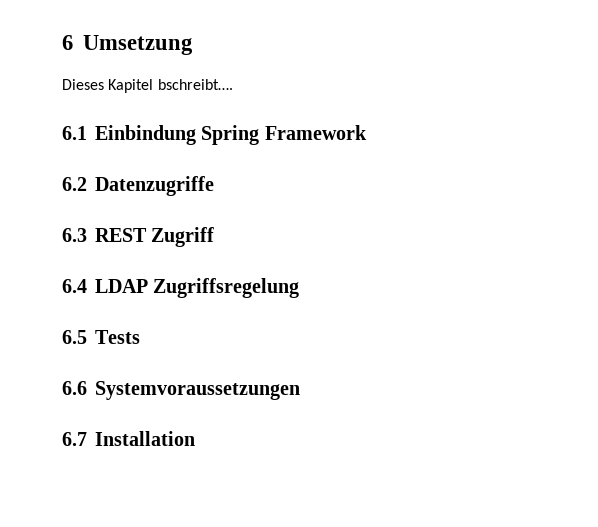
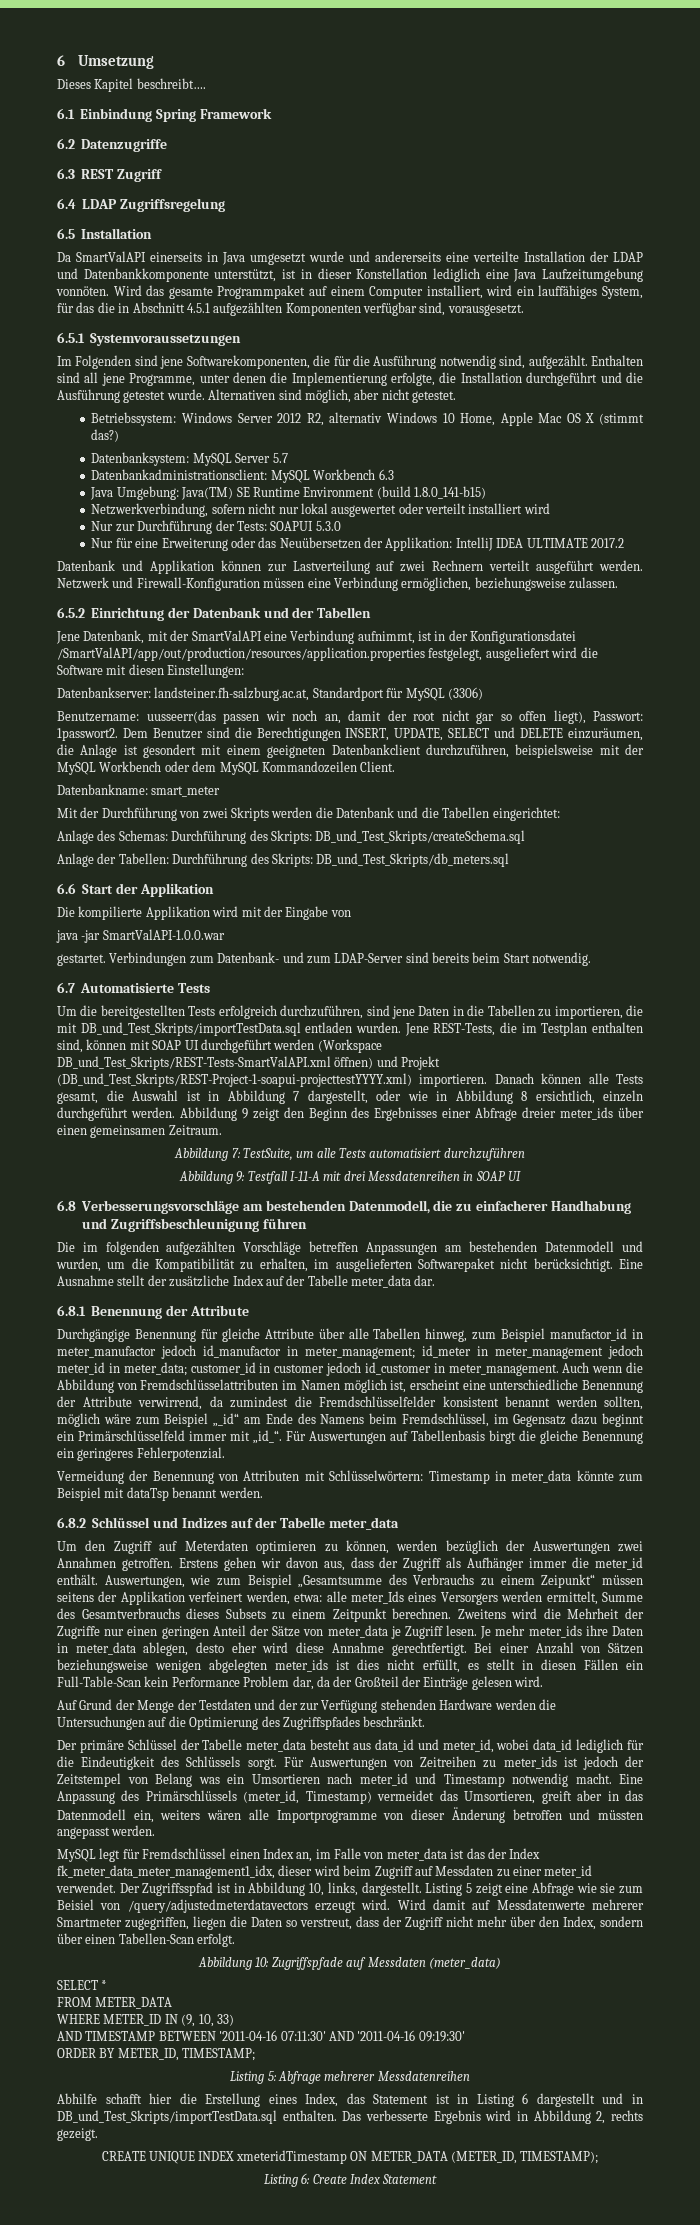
[157,79,233,90] bschreibt…. -> [136,78,206,89] beschreibt….
[95,330,140,344] [62,381,300,400] [62,431,195,446] Tests // 6.6 Systemvoraussetzungen // 6.7 Installation -> [81,228,153,239] [57,251,643,265] [57,268,643,282] [56,285,643,299] [57,302,524,316] [57,332,242,346] [57,355,644,369] [57,372,643,386] [57,389,456,403] [91,412,644,426] [91,429,120,442] [91,452,288,466] [91,469,394,483] [90,486,487,500] [91,503,550,517] [91,520,341,534] [91,537,624,551] [57,560,644,574] [57,577,618,591] [57,607,372,621] [56,630,577,644] [57,647,598,661] [57,664,245,678] [57,687,483,701] [57,710,643,724] [57,727,644,741] [57,744,644,758] [57,761,396,775] [57,784,221,797] [57,807,560,821] [57,830,526,844] [57,853,510,867] [57,883,214,897] [57,906,351,920] [56,929,225,943] [57,952,592,966] [57,982,211,993] [57,1005,644,1019] [57,1022,644,1036] [57,1039,382,1053] [57,1056,441,1070] [57,1073,643,1087] [57,1090,643,1104] [57,1107,644,1121] [57,1125,222,1138] [174,1148,525,1161] [178,1171,522,1184] [57,1200,631,1214] [82,1218,307,1232] [57,1241,643,1255] [56,1258,644,1272] [57,1275,436,1288] [57,1305,249,1319] [57,1328,644,1342] [57,1345,643,1359] [57,1362,643,1376] [57,1379,643,1393] [57,1396,643,1410] [57,1413,644,1427] [57,1430,643,1444] [57,1447,225,1461] [57,1470,644,1484] [57,1487,263,1501] [57,1517,399,1530] [57,1540,644,1554] [57,1557,644,1571] [57,1574,643,1588] [57,1591,644,1605] [57,1608,644,1622] [57,1625,643,1639] [57,1642,643,1656] [57,1659,644,1673] [57,1676,544,1690] [57,1699,556,1713] [57,1716,426,1730] [57,1739,644,1753] [57,1756,644,1770] [57,1773,643,1787] [57,1790,644,1804] [57,1807,644,1823] [57,1825,156,1839] [57,1848,541,1862] [57,1865,593,1879] [56,1882,643,1896] [57,1899,644,1913] [57,1916,643,1930] [57,1933,236,1947] [198,1957,501,1970] [57,1980,108,1990] [57,1997,173,2009] [57,2014,234,2027] [57,2030,465,2042] [57,2048,256,2061] [230,2071,470,2084] [57,2093,644,2107] [57,2110,643,2124] [57,2128,98,2141] [101,2150,599,2164] [263,2173,438,2187] Installation // Da SmartValAPI einerseits in Java umgesetzt wurde und andererseits eine verteilte Installation der LDAP und Datenbankkomponente unterstützt, ist in dieser Konstellation lediglich eine Java Laufzeitumgebung vonnöten. Wird das gesamte Programmpaket auf einem Computer installiert, wird ein lauffähiges System, für das die in Abschnitt 4.5.1 aufgezählten Komponenten verfügbar sind, vorausgesetzt. // 6.5.1 Systemvoraussetzungen // Im Folgenden sind jene Softwarekomponenten, die für die Ausführung notwendig sind, aufgezählt. Enthalten sind all jene Programme, unter denen die Implementierung erfolgte, die Installation durchgeführt und die Ausführung getestet wurde. Alternativen sind möglich, aber nicht getestet. // Betriebssystem: Windows Server 2012 R2, alternativ Windows 10 Home, Apple Mac OS X (stimmt das?) // Datenbanksystem: MySQL Server 5.7 // Datenbankadministrationsclient: MySQL Workbench 6.3 // Java Umgebung: Java(TM) SE Runtime Environment (build 1.8.0_141-b15) // Netzwerkverbindung, sofern nicht nur lokal ausgewertet oder verteilt installiert wird // Nur zur Durchführung der Tests: SOAPUI 5.3.0 // Nur für eine Erweiterung oder das Neuübersetzen der Applikation: IntelliJ IDEA ULTIMATE 2017.2 // Datenbank und Applikation können zur Lastverteilung auf zwei Rechnern verteilt ausgeführt werden. Netzwerk und Firewall-Konfiguration müssen eine Verbindung ermöglichen, beziehungsweise zulassen. // 6.5.2 Einrichtung der Datenbank und der Tabellen // Jene Datenbank, mit der SmartValAPI eine Verbindung aufnimmt, ist in der Konfigurationsdatei /SmartValAPI/app/out/production/resources/application.properties festgelegt, ausgeliefert wird die Software mit diesen Einstellungen: // Datenbankserver: landsteiner.fh-salzburg.ac.at, Standardport für MySQL (3306) // Benutzername: uusseerr(das passen wir noch an, damit der root nicht gar so offen liegt), Passwort: 1passwort2. Dem Benutzer sind die Berechtigungen INSERT, UPDATE, SELECT und DELETE einzuräumen, die Anlage ist gesondert mit einem geeigneten Datenbankclient durchzuführen, beispielsweise mit der MySQL Workbench oder dem MySQL Kommandozeilen Client. // Datenbankname: smart_meter // Mit der Durchführung von zwei Skripts werden die Datenbank und die Tabellen eingerichtet: // Anlage des Schemas: Durchführung des Skripts: DB_und_Test_Skripts/createSchema.sql // Anlage der Tabellen: Durchführung des Skripts: DB_und_Test_Skripts/db_meters.sql // 6.6 Start der Applikation // Die kompilierte Applikation wird mit der Eingabe von // java -jar SmartValAPI-1.0.0.war // gestartet. Verbindungen zum Datenbank- und zum LDAP-Server sind bereits beim Start notwendig. // 6.7 Automatisierte Tests // Um die bereitgestellten Tests erfolgreich durchzuführen, sind jene Daten in die Tabellen zu importieren, die mit DB_und_Test_Skripts/importTestData.sql entladen wurden. Jene REST-Tests, die im Testplan enthalten sind, können mit SOAP UI durchgeführt werden (Workspace DB_und_Test_Skripts/REST-Tests-SmartValAPI.xml öffnen) und Projekt (DB_und_Test_Skripts/REST-Project-1-soapui-projecttestYYYY.xml) importieren. Danach können alle Tests gesamt, die Auswahl ist in Abbildung 7 dargestellt, oder wie in Abbildung 8 ersichtlich, einzeln durchgeführt werden. Abbildung 9 zeigt den Beginn des Ergebnisses einer Abfrage dreier meter_ids über einen gemeinsamen Zeitraum. // Abbildung 7: TestSuite, um alle Tests automatisiert durchzuführen // Abbildung 9: Testfall I-11-A mit drei Messdatenreihen in SOAP UI // 6.8 Verbesserungsvorschläge am bestehenden Datenmodell, die zu einfacherer Handhabung und Zugriffsbeschleunigung führen // Die im folgenden aufgezählten Vorschläge betreffen Anpassungen am bestehenden Datenmodell und wurden, um die Kompatibilität zu erhalten, im ausgelieferten Softwarepaket nicht berücksichtigt. Eine Ausnahme stellt der zusätzliche Index auf der Tabelle meter_data dar. // 6.8.1 Benennung der Attribute // Durchgängige Benennung für gleiche Attribute über alle Tabellen hinweg, zum Beispiel manufactor_id in meter_manufactor jedoch id_manufactor in meter_management; id_meter in meter_management jedoch meter_id in meter_data; customer_id in customer jedoch id_customer in meter_management. Auch wenn die Abbildung von Fremdschlüsselattributen im Namen möglich ist, erscheint eine unterschiedliche Benennung der Attribute verwirrend, da zumindest die Fremdschlüsselfelder konsistent benannt werden sollten, möglich wäre zum Beispiel „_id“ am Ende des Namens beim Fremdschlüssel, im Gegensatz dazu beginnt ein Primärschlüsselfeld immer mit „id_“. Für Auswertungen auf Tabellenbasis birgt die gleiche Benennung ein geringeres Fehlerpotenzial. // Vermeidung der Benennung von Attributen mit Schlüsselwörtern: Timestamp in meter_data könnte zum Beispiel mit dataTsp benannt werden. // 6.8.2 Schlüssel und Indizes auf der Tabelle meter_data // Um den Zugriff auf Meterdaten optimieren zu können, werden bezüglich der Auswertungen zwei Annahmen getroffen. Erstens gehen wir davon aus, dass der Zugriff als Aufhänger immer die meter_id enthält. Auswertungen, wie zum Beispiel „Gesamtsumme des Verbrauchs zu einem Zeipunkt“ müssen seitens der Applikation verfeinert werden, etwa: alle meter_Ids eines Versorgers werden ermittelt, Summe des Gesamtverbrauchs dieses Subsets zu einem Zeitpunkt berechnen. Zweitens wird die Mehrheit der Zugriffe nur einen geringen Anteil der Sätze von meter_data je Zugriff lesen. Je mehr meter_ids ihre Daten in meter_data ablegen, desto eher wird diese Annahme gerechtfertigt. Bei einer Anzahl von Sätzen beziehungsweise wenigen abgelegten meter_ids ist dies nicht erfüllt, es stellt in diesen Fällen ein Full-Table-Scan kein Performance Problem dar, da der Großteil der Einträge gelesen wird. // Auf Grund der Menge der Testdaten und der zur Verfügung stehenden Hardware werden die Untersuchungen auf die Optimierung des Zugriffspfades beschränkt. // Der primäre Schlüssel der Tabelle meter_data besteht aus data_id und meter_id, wobei data_id lediglich für die Eindeutigkeit des Schlüssels sorgt. Für Auswertungen von Zeitreihen zu meter_ids ist jedoch der Zeitstempel von Belang was ein Umsortieren nach meter_id und Timestamp notwendig macht. Eine Anpassung des Primärschlüssels (meter_id, Timestamp) vermeidet das Umsortieren, greift aber in das Datenmodell ein, weiters wären alle Importprogramme von dieser Änderung betroffen und müssten angepasst werden. // MySQL legt für Fremdschlüssel einen Index an, im Falle von meter_data ist das der Index fk_meter_data_meter_management1_idx, dieser wird beim Zugriff auf Messdaten zu einer meter_id verwendet. Der Zugriffsspfad ist in Abbildung 10, links, dargestellt. Listing 5 zeigt eine Abfrage wie sie zum Beisiel von /query/adjustedmeterdatavectors erzeugt wird. Wird damit auf Messdatenwerte mehrerer Smartmeter zugegriffen, liegen die Daten so verstreut, dass der Zugriff nicht mehr über den Index, sondern über einen Tabellen-Scan erfolgt. // Abbildung 10: Zugriffspfade auf Messdaten (meter_data) // SELECT * // FROM METER_DATA // WHERE METER_ID IN (9, 10, 33) // AND TIMESTAMP BETWEEN '2011-04-16 07:11:30' AND '2011-04-16 09:19:30' // ORDER BY METER_ID, TIMESTAMP; // Listing 5: Abfrage mehrerer Messdatenreihen // Abhilfe schafft hier die Erstellung eines Index, das Statement ist in Listing 6 dargestellt und in DB_und_Test_Skripts/importTestData.sql enthalten. Das verbesserte Ergebnis wird in Abbildung 2, rechts gezeigt. // CREATE UNIQUE INDEX xmeteridTimestamp ON METER_DATA (METER_ID, TIMESTAMP); // Listing 6: Create Index Statement

